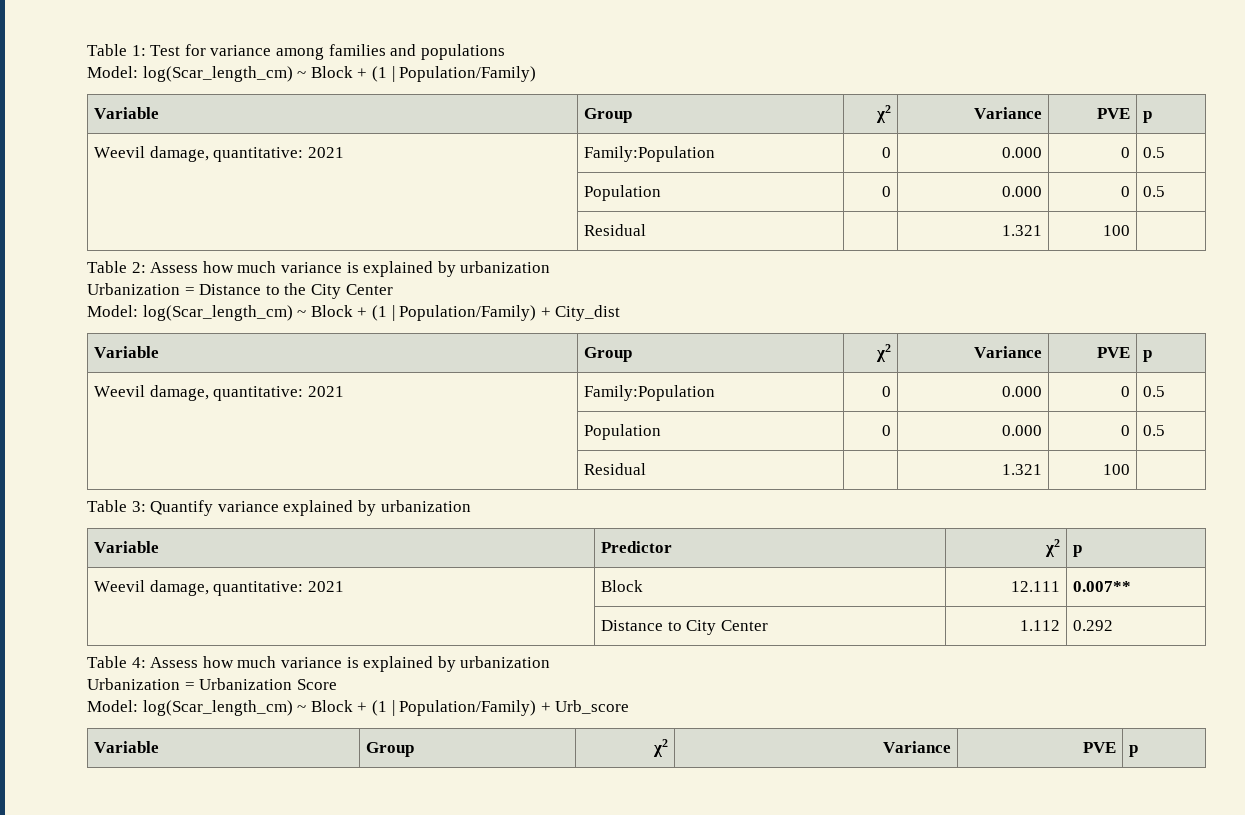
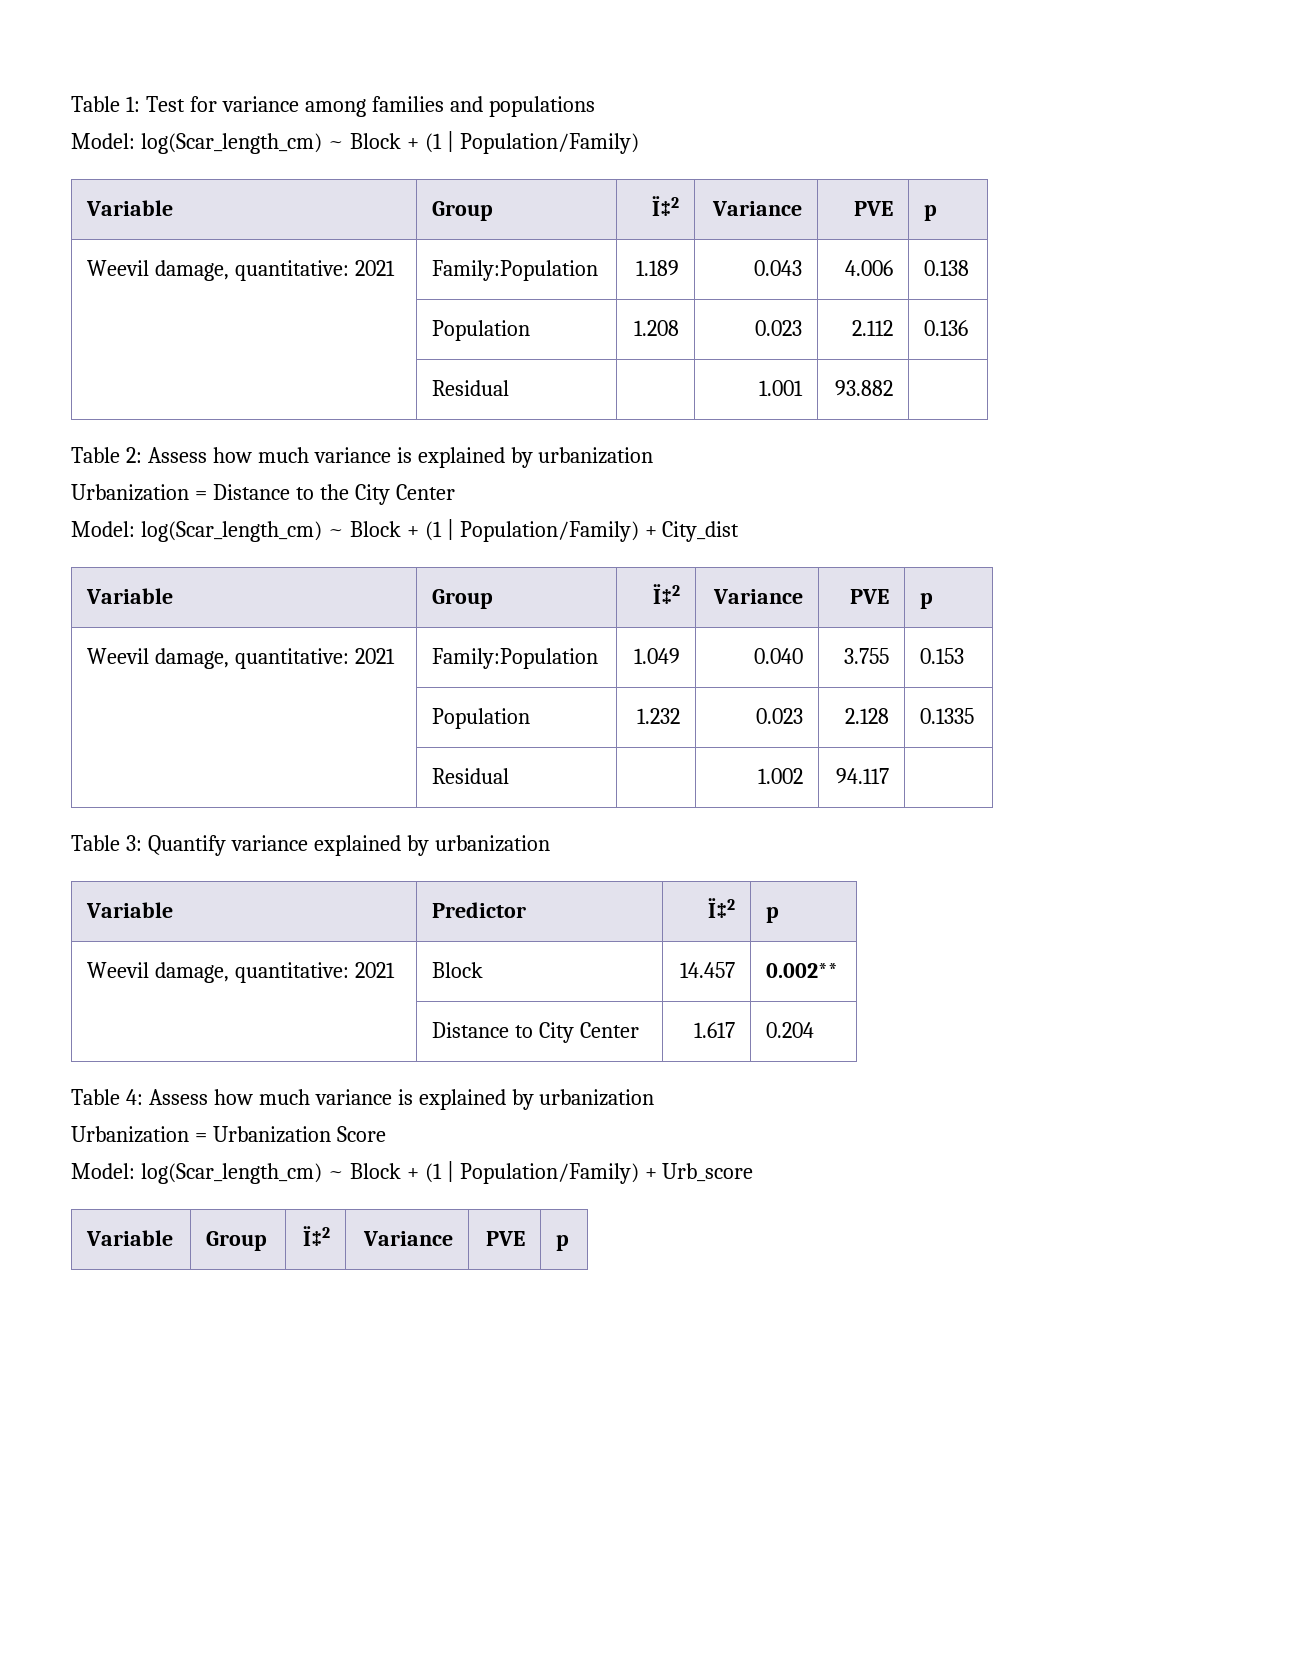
[875,105,891,123] [973,107,1042,119] [1096,108,1130,119] [1143,111,1153,123] [94,146,344,162] [584,146,716,162] [881,147,891,158] [1001,147,1042,158] [1120,147,1130,158] [1143,147,1166,158] [584,185,662,201] [881,186,891,197] [1001,186,1042,197] [1120,186,1130,197] [1143,186,1166,197] [584,224,647,236] [1001,225,1042,236] [1102,225,1130,236] χ2 | Variance | PVE | p // Weevil damage, quantitative: 2021 | Family:Population | 0 | 0.000 | 0 | 0.5 // | Population | 0 | 0.000 | 0 | 0.5 // | Residual | | 1.321 | 100 -> [651,196,679,216] [711,201,802,216] [853,201,893,216] [924,205,938,221] [87,260,396,281] [432,260,599,281] [635,260,679,276] [753,260,802,276] [844,260,893,276] [924,260,970,276] [432,320,531,341] [633,320,679,336] [754,320,802,336] [851,320,893,336] [924,320,969,336] [432,380,510,396] [758,380,803,396] [834,380,893,396] Ï‡2 | Variance | PVE | p // Weevil damage, quantitative: 2021 | Family:Population | 1.189 | 0.043 | 4.006 | 0.138 // | Population | 1.208 | 0.023 | 2.112 | 0.136 // | Residual | | 1.001 | 93.882
[875,344,891,362] [973,346,1042,358] [1096,347,1130,358] [1143,350,1153,362] [94,385,344,401] [584,385,716,401] [881,386,891,397] [1001,386,1042,397] [1120,386,1130,397] [1143,386,1166,397] [584,424,662,440] [881,425,891,436] [1001,425,1042,436] [1120,425,1130,436] [1143,425,1166,436] [584,463,647,475] [1001,464,1042,475] [1102,464,1130,475] χ2 | Variance | PVE | p // Weevil damage, quantitative: 2021 | Family:Population | 0 | 0.000 | 0 | 0.5 // | Population | 0 | 0.000 | 0 | 0.5 // | Residual | | 1.321 | 100 -> [652,584,680,604] [712,589,803,604] [849,589,889,604] [920,593,934,609] [87,648,396,669] [432,648,599,669] [633,648,680,664] [753,648,803,664] [843,648,889,664] [920,648,965,664] [432,708,531,729] [636,708,680,724] [755,708,803,724] [844,708,889,724] [920,708,975,724] [432,768,510,784] [757,768,803,784] [835,768,889,784] Ï‡2 | Variance | PVE | p // Weevil damage, quantitative: 2021 | Family:Population | 1.049 | 0.040 | 3.755 | 0.153 // | Population | 1.232 | 0.023 | 2.128 | 0.1335 // | Residual | | 1.002 | 94.117
[1044,539,1060,557] χ2 -> [707,898,735,918] Ï‡2
[1010,581,1060,592] [1073,581,1132,592] 12.111 | 0.007** -> [679,962,735,978] [766,963,839,978] 14.457 | 0.002**
[1019,620,1060,631] [1073,620,1114,631] 1.112 | 0.292 -> [693,1022,735,1038] [766,1022,815,1038] 1.617 | 0.204
[652,739,668,757] χ2 -> [302,1226,330,1246] Ï‡2

